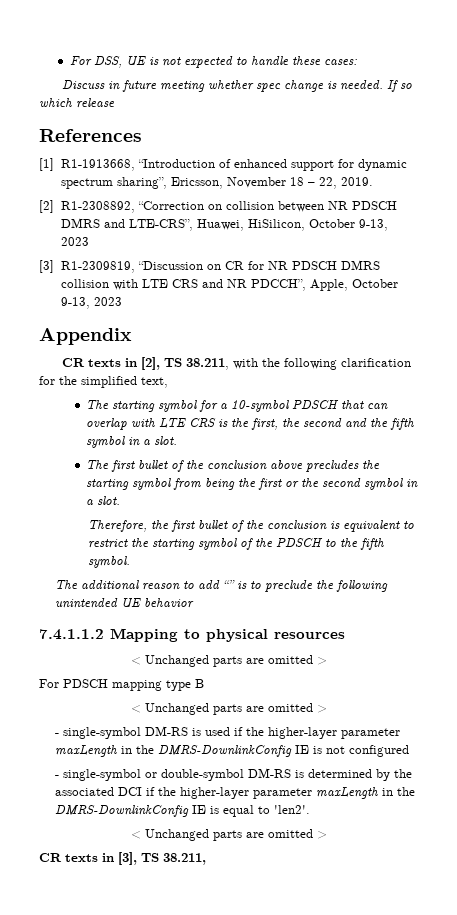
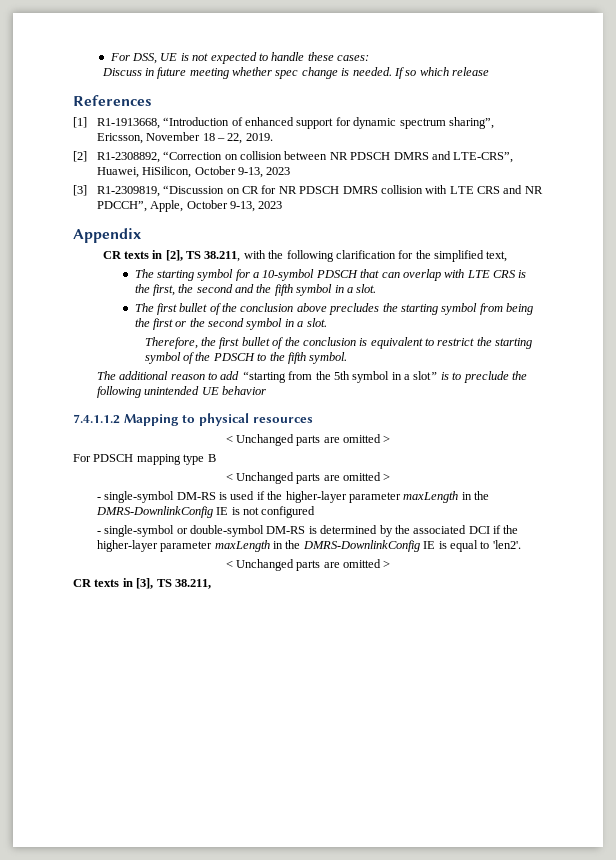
[223,580,236,589] “” -> [241,371,438,383] “starting from the 5th symbol in a slot”

